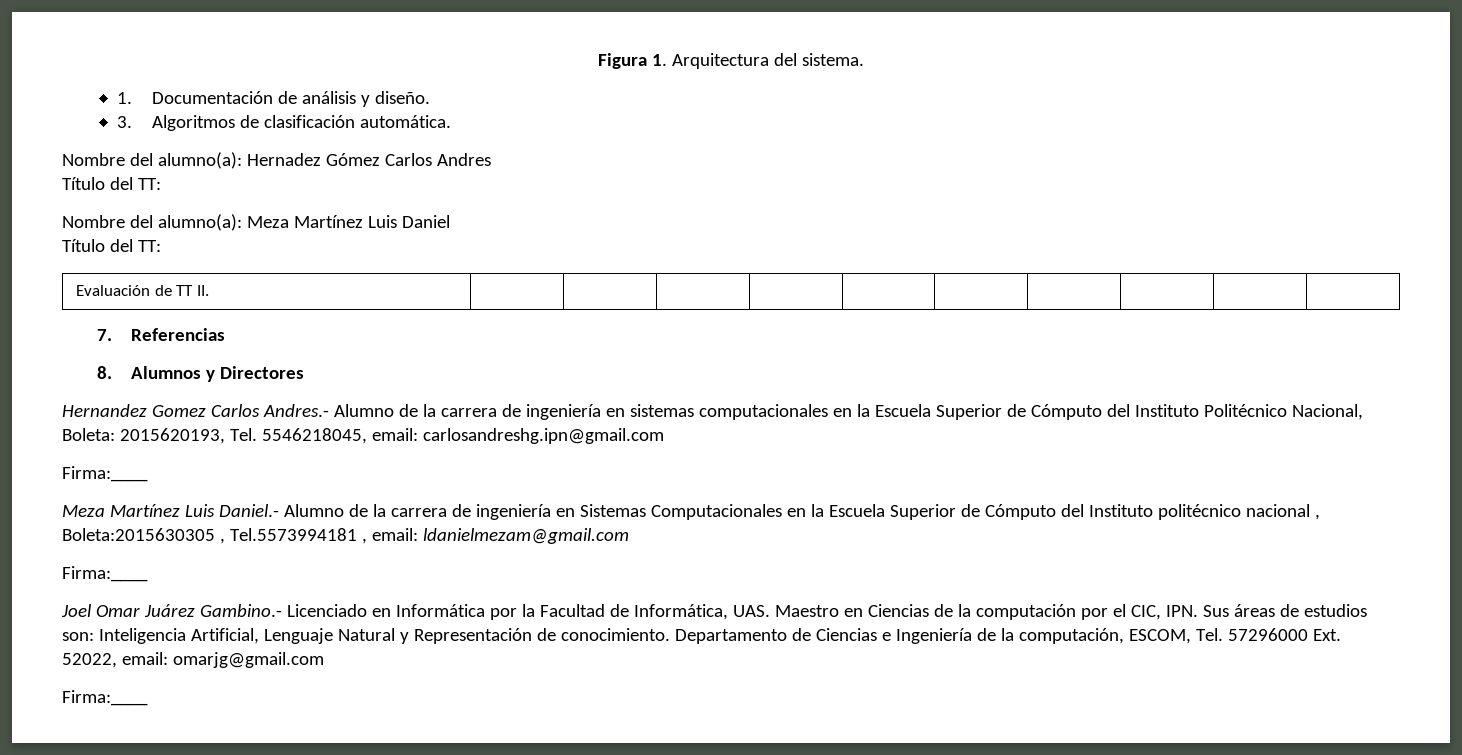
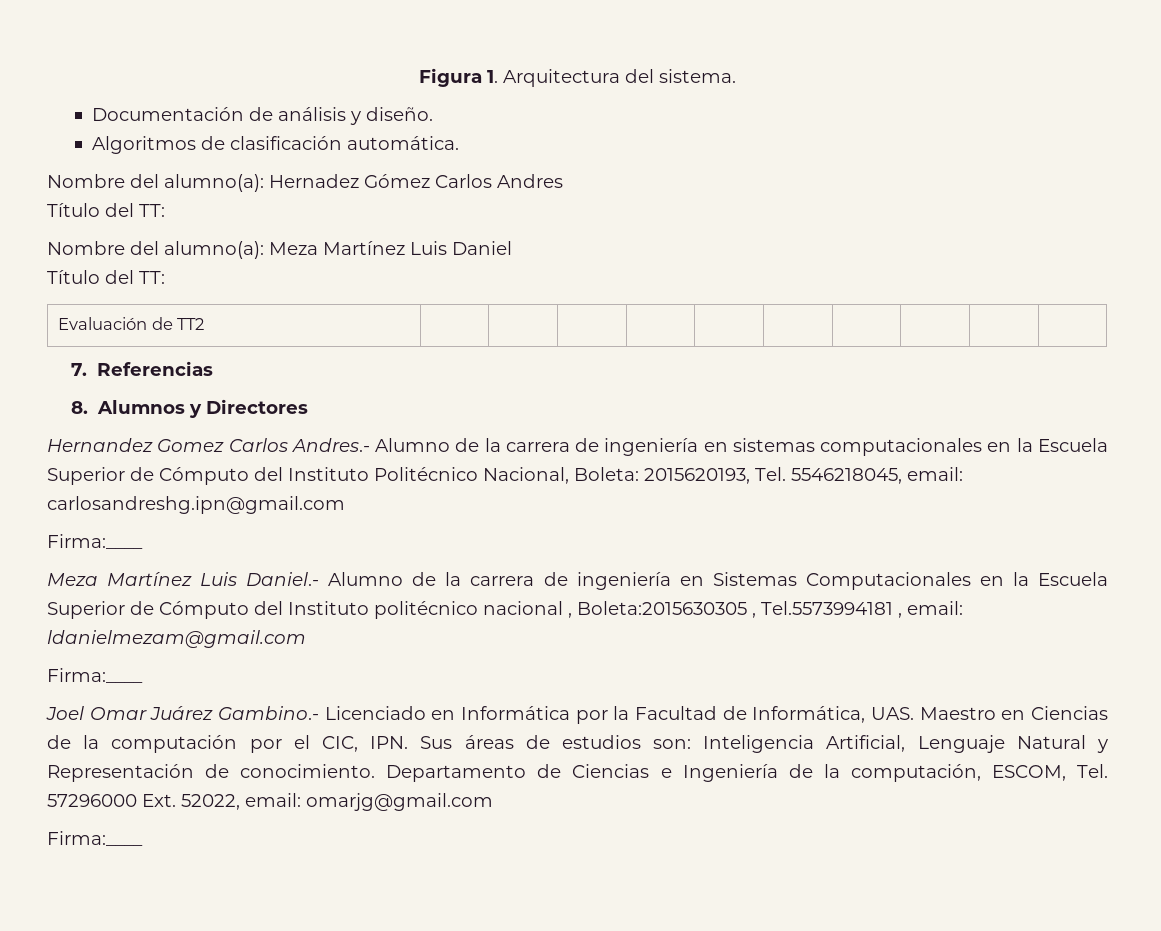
[117,92,133,104] 1. -> (736, 76) none
[117,116,133,128] 3. -> (433, 114) none
[176,285,209,296] TT II. -> [177,318,205,330] TT2

